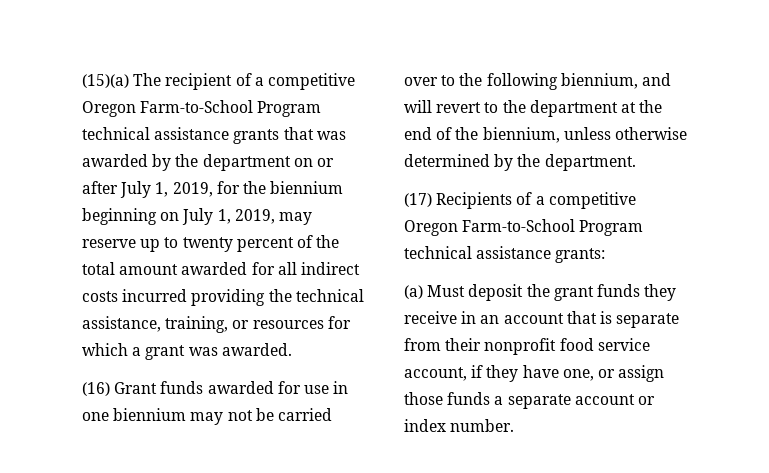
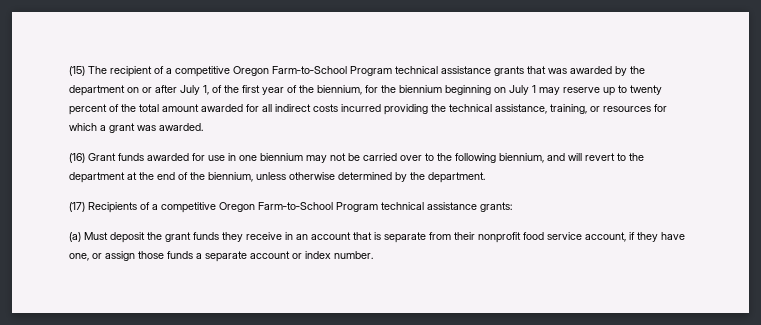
[82,74,129,88] (15)(a) -> [69,66,85,76] (15)
[172,182,213,197] 2019, -> [212,85,362,95] of the first year of the biennium,
[217,209,275,224] 1, 2019, -> [532,85,536,93] 1

